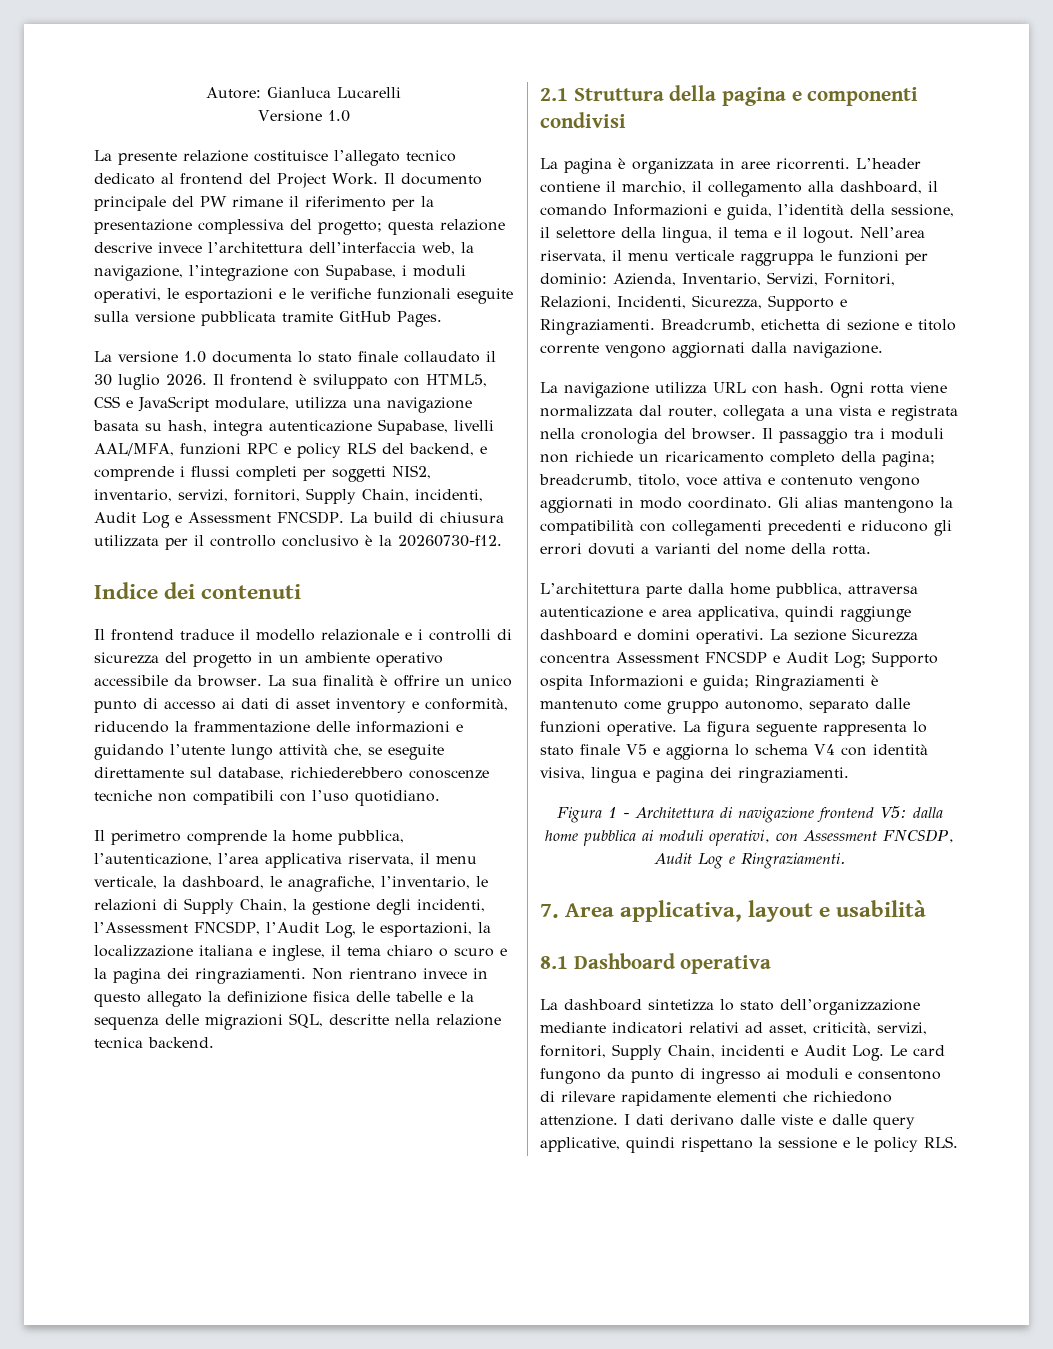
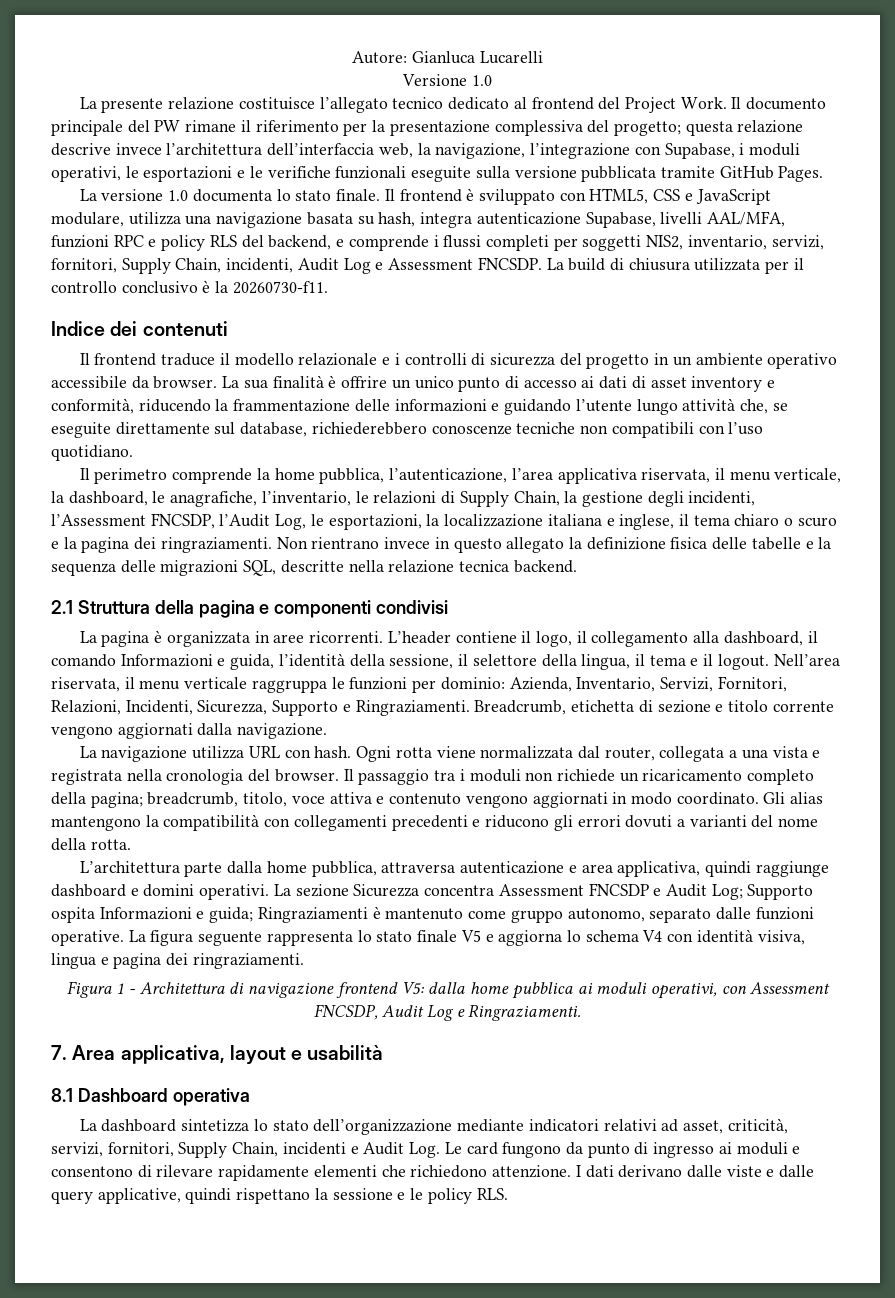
[358,351,496,363] [94,374,207,390] finale collaudato il 30 luglio 2026. -> [336,189,381,201] finale.
[398,535,502,547] 20260730-f12. -> [232,281,328,294] 20260730-f11.
[622,181,686,194] marchio, -> [535,631,572,647] logo,

